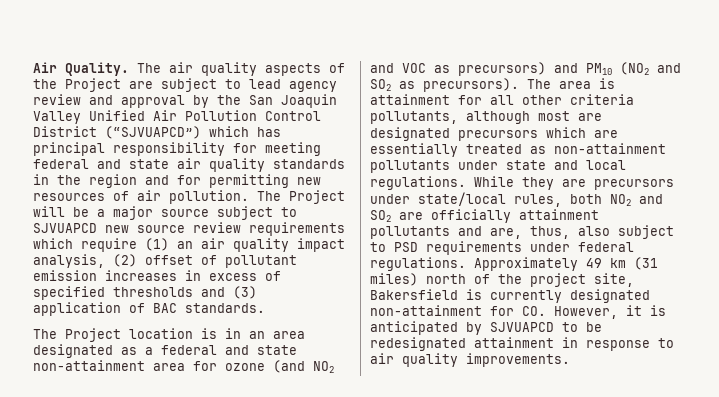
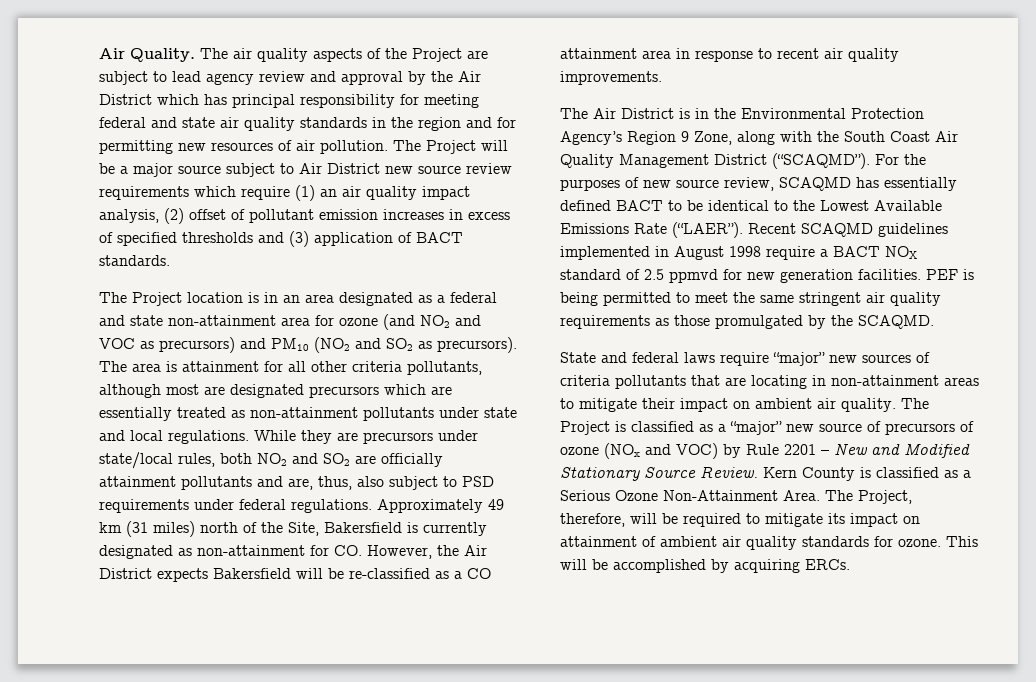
[249,94,337,108] [33,110,321,124] [33,126,201,139] San Joaquin Valley Unified Air Pollution Control District (“SJVUAPCD”) -> [458,71,481,82] [99,94,152,105] Air District
[33,223,97,233] SJVUAPCD -> [299,163,380,174] Air District
[153,303,177,313] BAC -> [416,232,463,243] BACT
[530,273,634,287] project site, -> [288,522,319,536] Site,
(650, 296) none -> [178,548,192,556] as
[626,305,666,316] [370,321,602,335] [370,337,554,351] it is anticipated by SJVUAPCD to be redesignated attainment -> [437,545,487,556] [99,568,491,582] [560,48,671,59] the Air District expects Bakersfield will be re-classified as a CO attainment area
(674, 343) none -> [777,48,819,59] recent
(570, 360) none -> [560,108,924,119] [560,131,958,145] [560,153,926,169] [560,177,957,191] [560,200,942,211] [560,222,948,238] [560,246,917,260] [560,269,974,283] [560,292,941,306] [560,315,934,329] [560,352,930,366] [560,375,979,389] [560,398,929,412] [560,421,974,435] [560,443,970,459] [560,466,971,481] [560,490,912,504] [560,513,920,527] [560,536,978,550] [560,559,850,573] // The Air District is in the Environmental Protection Agency’s Region 9 Zone, along with the South Coast Air Quality Management District (“SCAQMD”). For the purposes of new source review, SCAQMD has essentially defined BACT to be identical to the Lowest Available Emissions Rate (“LAER”). Recent SCAQMD guidelines implemented in August 1998 require a BACT NOX standard of 2.5 ppmvd for new generation facilities. PEF is being permitted to meet the same stringent air quality requirements as those promulgated by the SCAQMD. // State and federal laws require “major” new sources of criteria pollutants that are locating in non-attainment areas to mitigate their impact on ambient air quality. The Project is classified as a “major” new source of precursors of ozone (NOx and VOC) by Rule 2201 – New and Modified Stationary Source Review. Kern County is classified as a Serious Ozone Non-Attainment Area. The Project, therefore, will be required to mitigate its impact on attainment of ambient air quality standards for ozone. This will be accomplished by acquiring ERCs.

